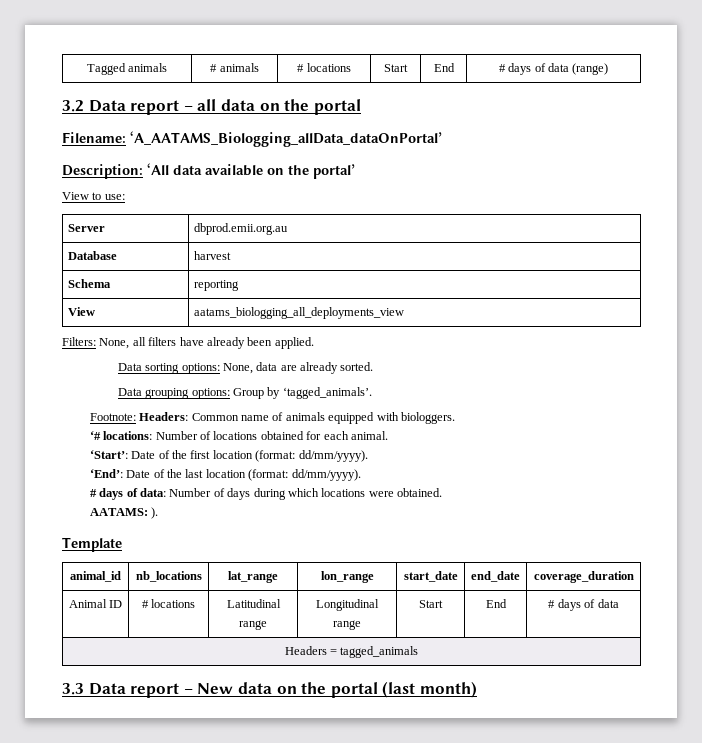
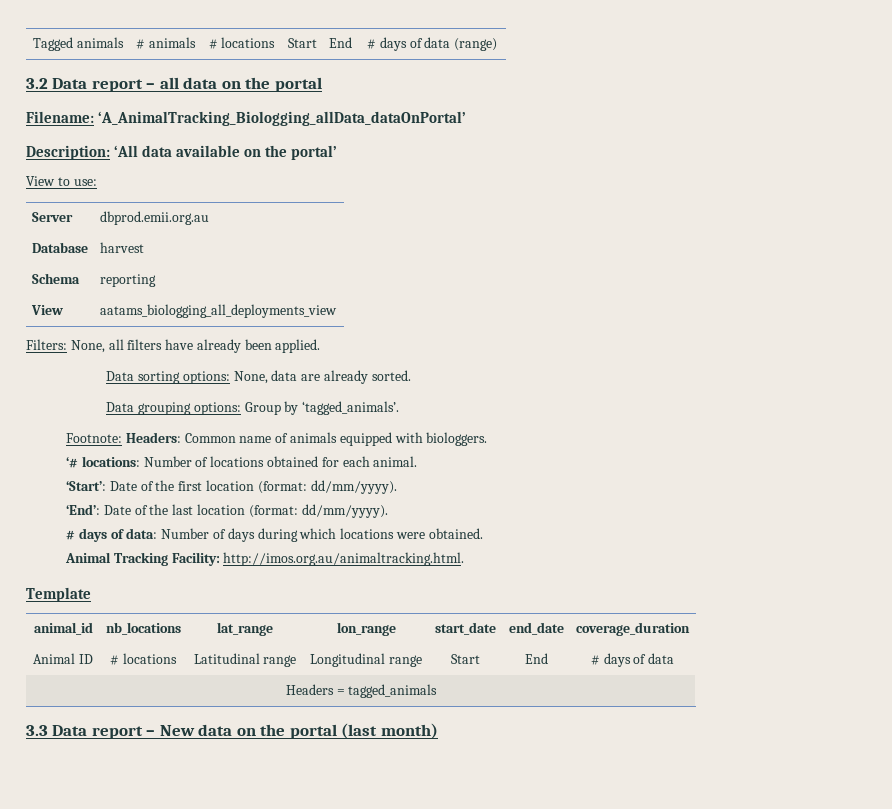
[130,131,442,147] ‘A_AATAMS_Biologging_allData_dataOnPortal’ -> [98,111,467,126] ‘A_AnimalTracking_Biologging_allData_dataOnPortal’
[89,507,159,519] AATAMS: ). -> [65,552,465,566] Animal Tracking Facility: http://imos.org.au/animaltracking.html.

